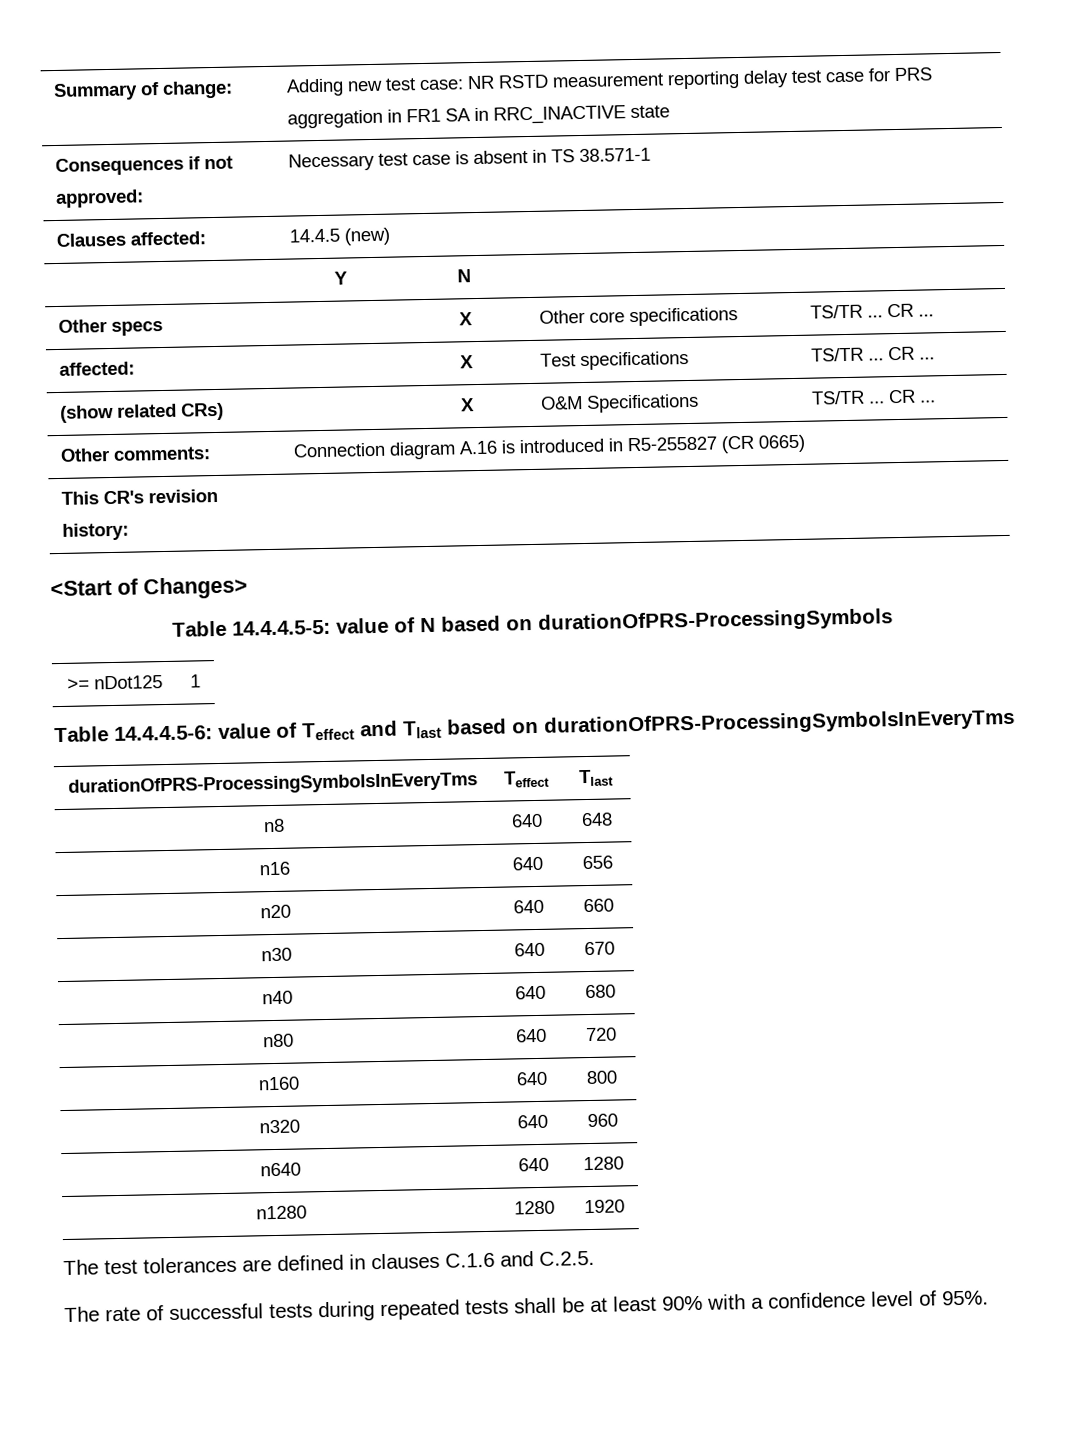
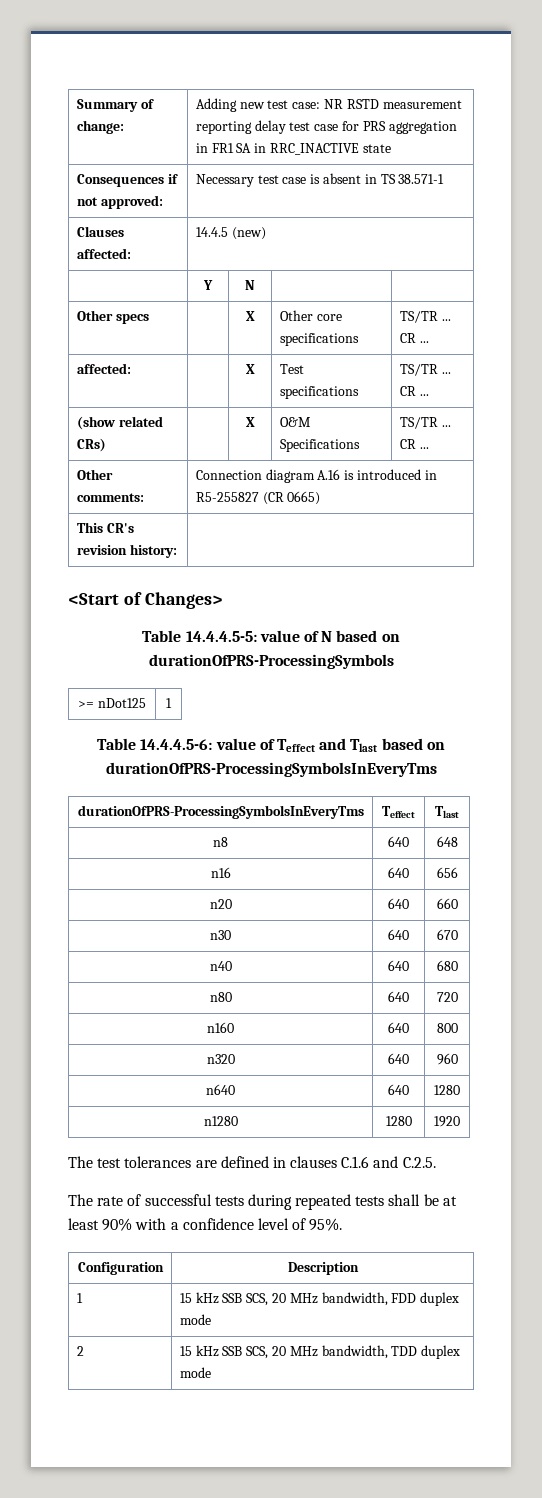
(989, 1298) none -> [77,1262,164,1275] [287,1262,359,1275] [76,1293,83,1303] [179,1292,460,1306] [179,1314,211,1325] [76,1346,84,1356] [179,1345,461,1359] [179,1367,211,1378] // Configuration | Description // 1 | 15 kHz SSB SCS, 20 MHz bandwidth, FDD duplex mode // 2 | 15 kHz SSB SCS, 20 MHz bandwidth, TDD duplex mode

